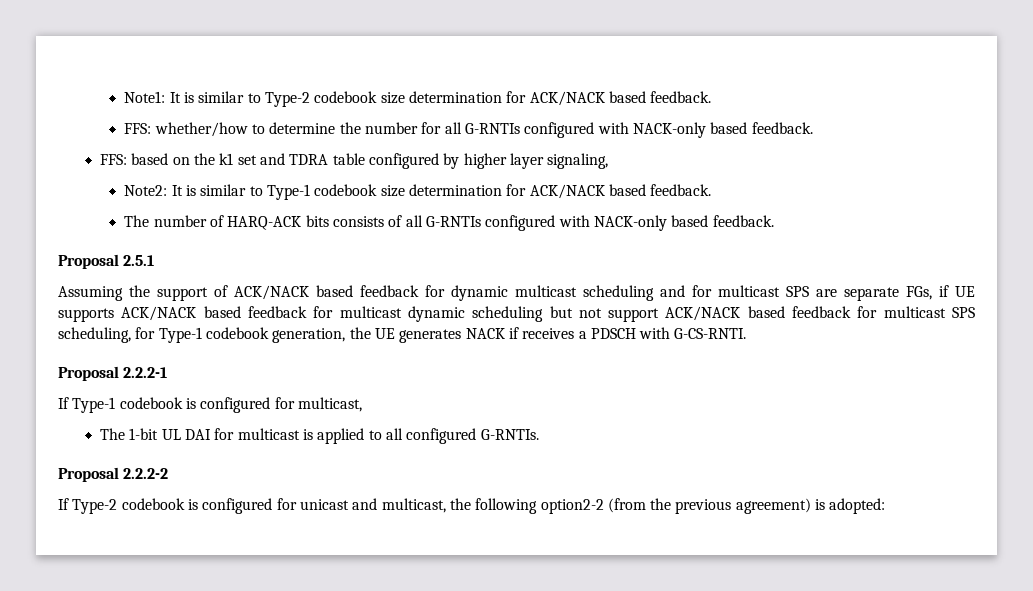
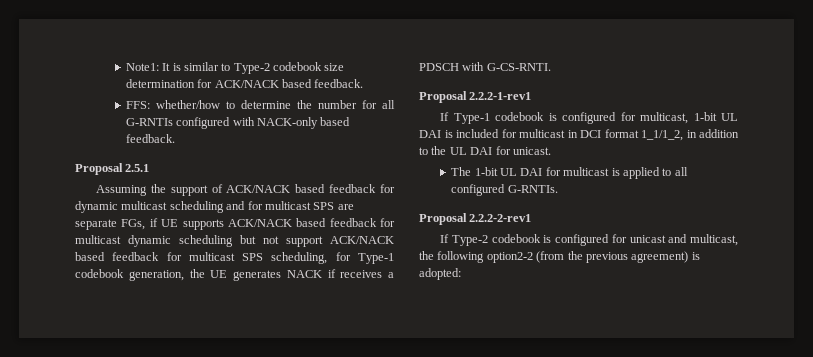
[100,153,609,169] [124,184,712,200] [124,215,774,231] // FFS: based on the k1 set and TDRA table configured by higher layer signaling, // Note2: It is similar to Type-1 codebook size determination for ACK/NACK based feedback. // The number of HARQ-ACK bits consists of all G-RNTIs configured with NACK-only based feedback. -> (175, 138) none
[123,367,168,378] 2.2.2-1 -> [469,92,532,100] 2.2.2-1-rev1
(362, 404) none -> [693,112,738,121] [419,129,739,141] [419,146,551,155] 1-bit UL DAI is included for multicast in DCI format 1_1/1_2, in addition to the UL DAI for unicast.
[123,468,169,479] 2.2.2-2 -> [469,214,532,222] 2.2.2-2-rev1

